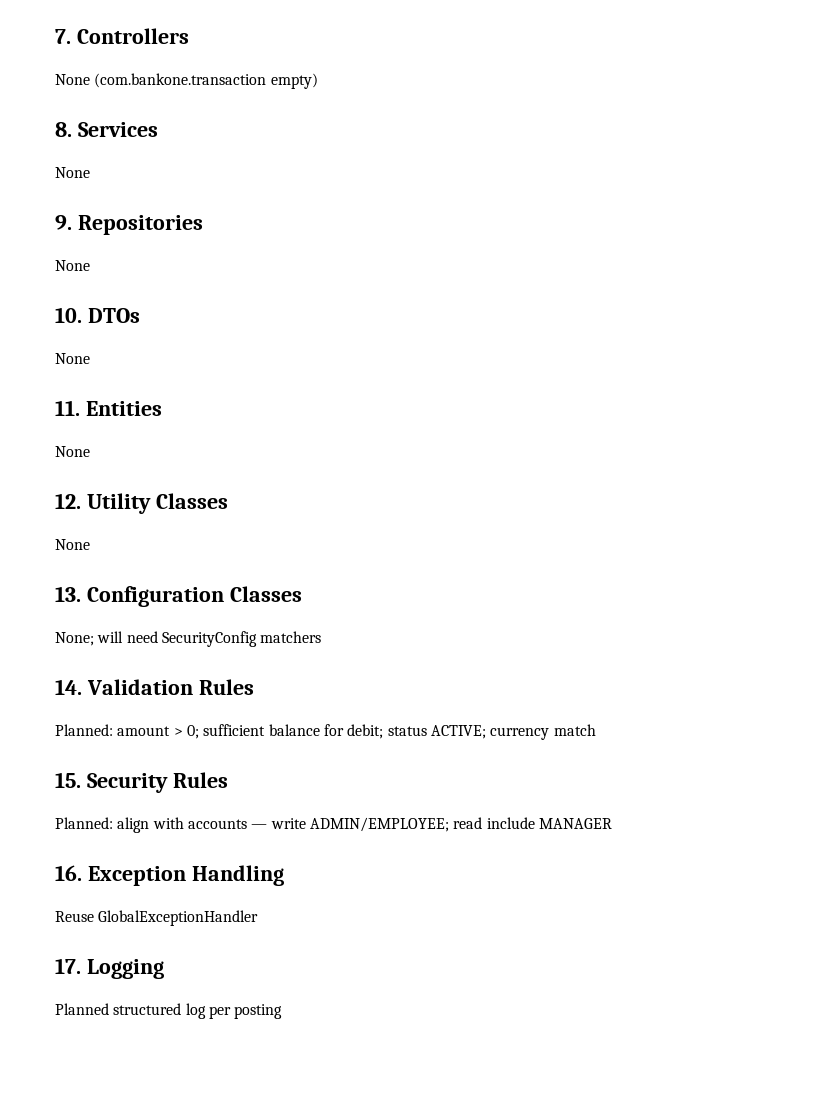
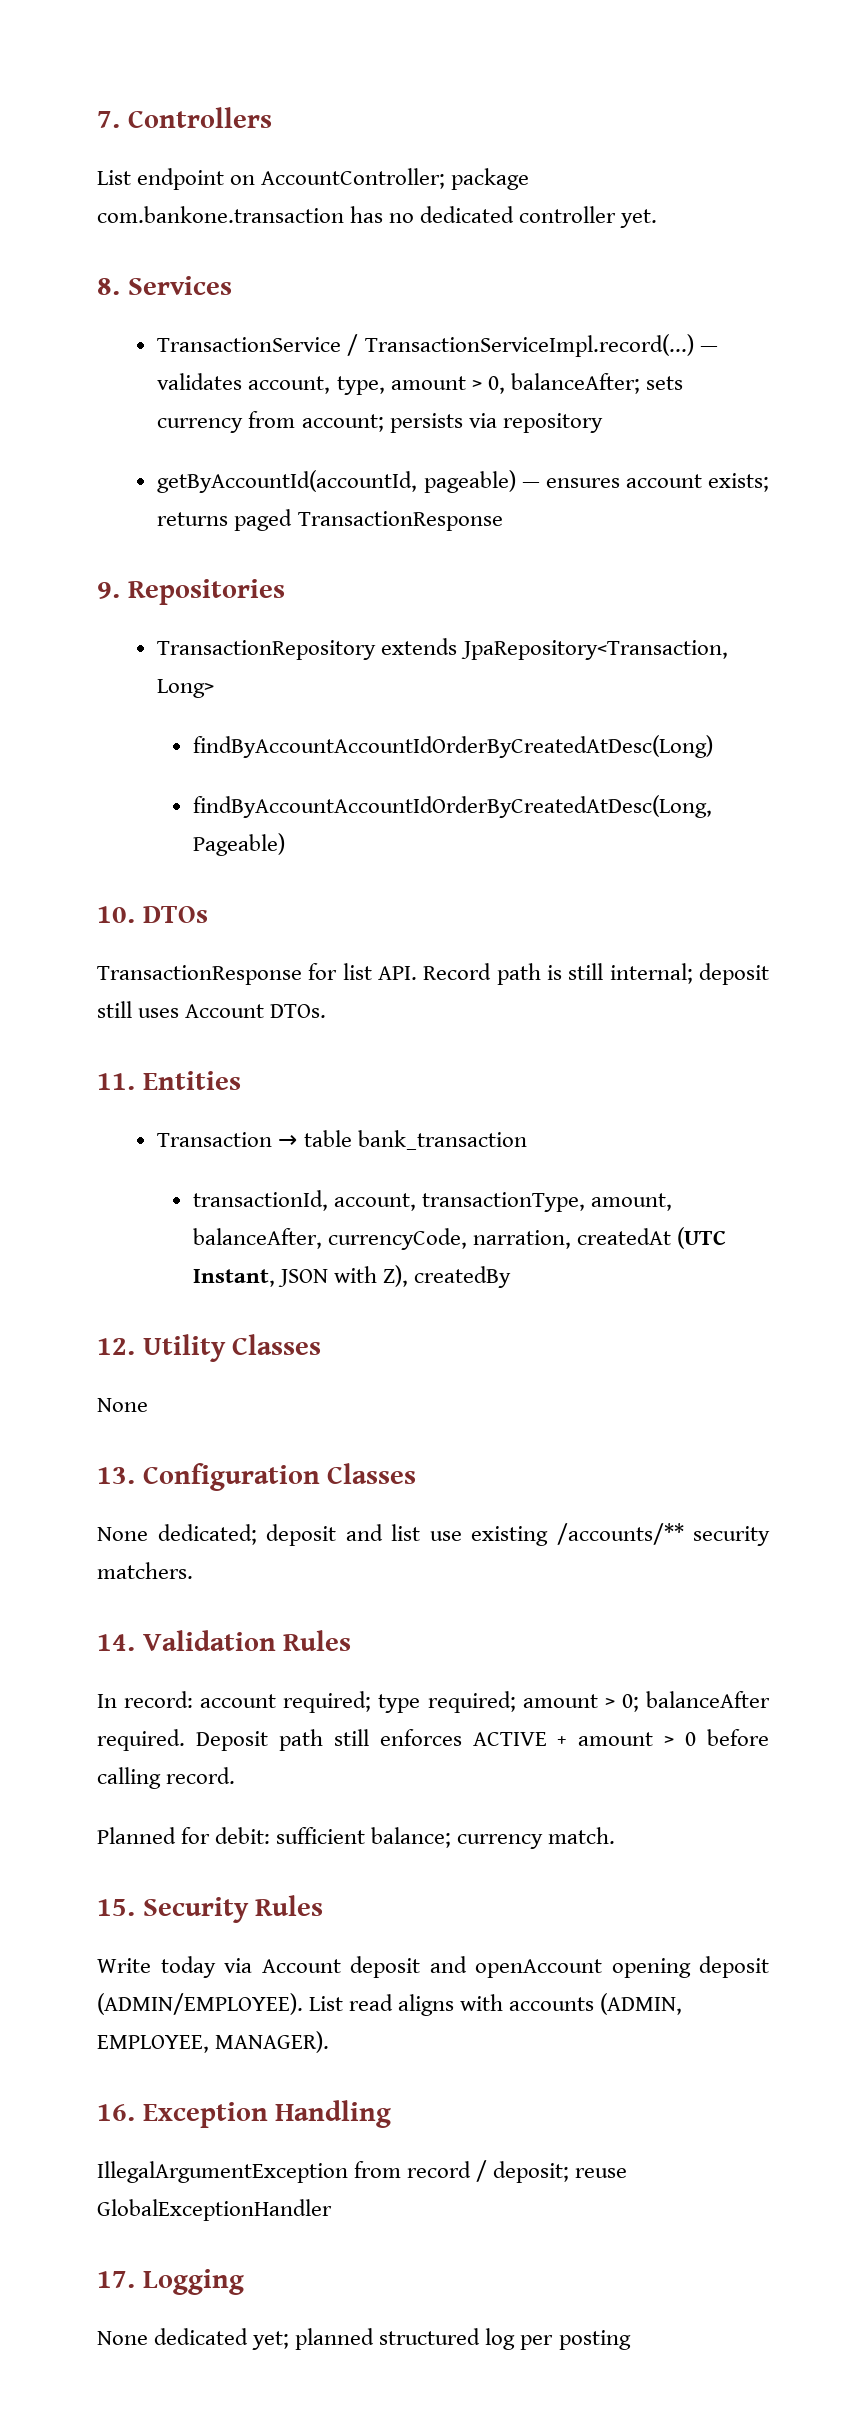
[55,73,318,89] [55,122,158,137] [55,167,90,178] [55,215,203,235] [55,260,90,271] [55,307,140,323] [55,353,90,364] [55,400,162,416] [55,446,90,457] None (com.bankone.transaction empty) // 8. Services // None // 9. Repositories // None // 10. DTOs // None // 11. Entities // None -> [97,168,530,190] [97,206,658,228] [97,276,232,295] [157,334,718,357] [157,373,683,395] [157,411,603,433] [157,470,769,493] [157,509,503,531] [97,579,285,605] [157,638,728,660] [157,679,215,698] [193,735,714,758] [193,795,713,818] [193,833,286,856] [97,906,208,923] [97,963,769,985] [97,1001,327,1018] [97,1071,241,1090] [157,1130,527,1150] [193,1190,673,1212] [193,1227,727,1250] [193,1265,512,1288] List endpoint on AccountController; package com.bankone.transaction has no dedicated controller yet. // 8. Services // TransactionService / TransactionServiceImpl.record(...) — validates account, type, amount > 0, balanceAfter; sets currency from account; persists via repository // getByAccountId(accountId, pageable) — ensures account exists; returns paged TransactionResponse // 9. Repositories // TransactionRepository extends JpaRepository<Transaction, Long> // findByAccountAccountIdOrderByCreatedAtDesc(Long) // findByAccountAccountIdOrderByCreatedAtDesc(Long, Pageable) // 10. DTOs // TransactionResponse for list API. Record path is still internal; deposit still uses Account DTOs. // 11. Entities // Transaction → table bank_transaction // transactionId, account, transactionType, amount, balanceAfter, currencyCode, narration, createdAt (UTC Instant, JSON with Z), createdBy
[55,631,322,647] [55,679,254,695] [55,724,596,740] [55,772,228,793] [55,817,612,833] [55,865,284,886] [55,911,94,922] None; will need SecurityConfig matchers // 14. Validation Rules // Planned: amount > 0; sufficient balance for debit; status ACTIVE; currency match // 15. Security Rules // Planned: align with accounts — write ADMIN/EMPLOYEE; read include MANAGER // 16. Exception Handling // Reuse -> [97,1523,770,1546] [97,1562,193,1579] [97,1630,352,1651] [97,1691,771,1713] [97,1729,769,1751] [97,1767,236,1789] [97,1827,616,1849] [97,1895,324,1923] [97,1956,769,1978] [97,1993,683,2016] [97,2031,330,2053] [97,2100,392,2128] [97,2160,628,2183] None dedicated; deposit and list use existing /accounts/** security matchers. // 14. Validation Rules // In record: account required; type required; amount > 0; balanceAfter required. Deposit path still enforces ACTIVE + amount > 0 before calling record. // Planned for debit: sufficient balance; currency match. // 15. Security Rules // Write today via Account deposit and openAccount opening deposit (ADMIN/EMPLOYEE). List read aligns with accounts (ADMIN, EMPLOYEE, MANAGER). // 16. Exception Handling // IllegalArgumentException from record / deposit; reuse
[55,1003,109,1015] Planned -> [97,2328,375,2350] None dedicated yet; planned

